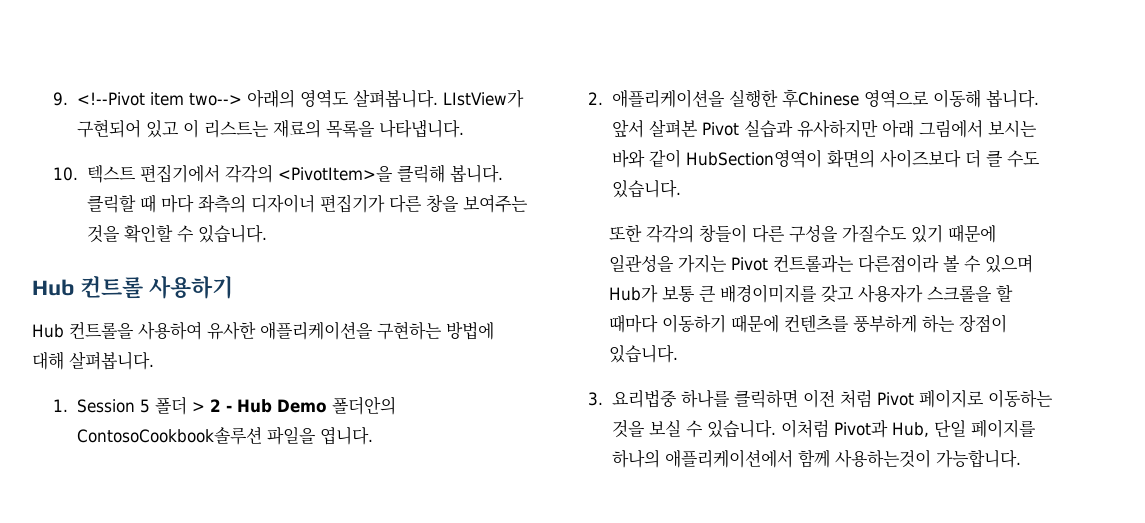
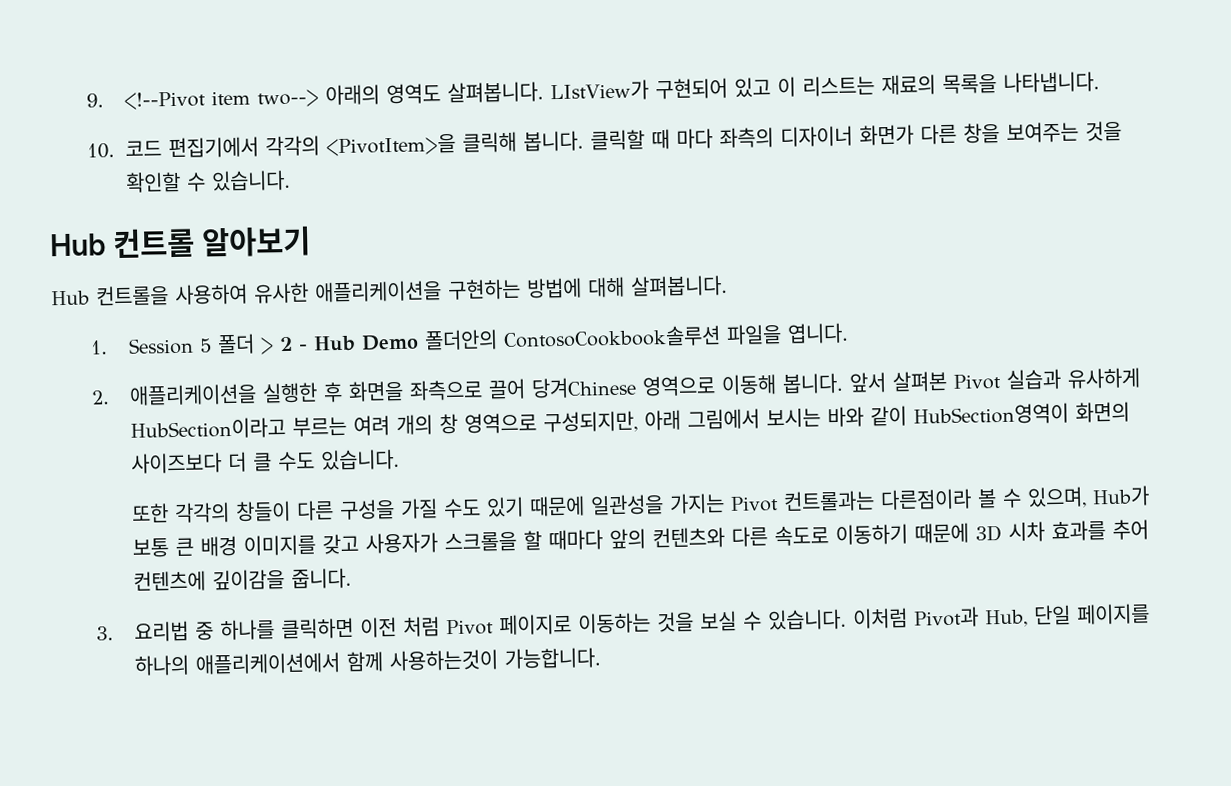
[86,165,136,183] 텍스트 -> [125,140,163,157] 코드
[319,194,385,213] 편집기가 -> [859,124,915,146] 화면가
[148,275,233,299] 사용하기 -> [200,225,311,258] 알아보기
[781,89,859,108] 후Chinese -> [323,376,638,403] 후 화면을 좌측으로 끌어 당겨Chinese
[796,119,878,138] 유사하지만 -> [1067,367,1141,389] [130,410,639,440] 유사하게 HubSection이라고 부르는 여려 개의 창 영역으로 구성되지만,
[842,224,908,243] 가질수도 -> [400,498,482,519] 가질 수도
[985,254,1034,273] 있으며 -> [1027,486,1088,509] 있으며,
[720,284,818,303] 배경이미지를 -> [200,534,317,557] 배경 이미지를
[662,314,1008,333] [609,345,679,363] 이동하기 때문에 컨텐츠를 풍부하게 하는 장점이 있습니다. -> [609,519,1150,550] [133,567,353,592] 앞의 컨텐츠와 다른 속도로 이동하기 때문에 3D 시차 효과를 추어 컨텐츠에 깊이감을 줍니다.
[611,390,677,408] 요리법중 -> [134,620,215,642] 요리법 중

